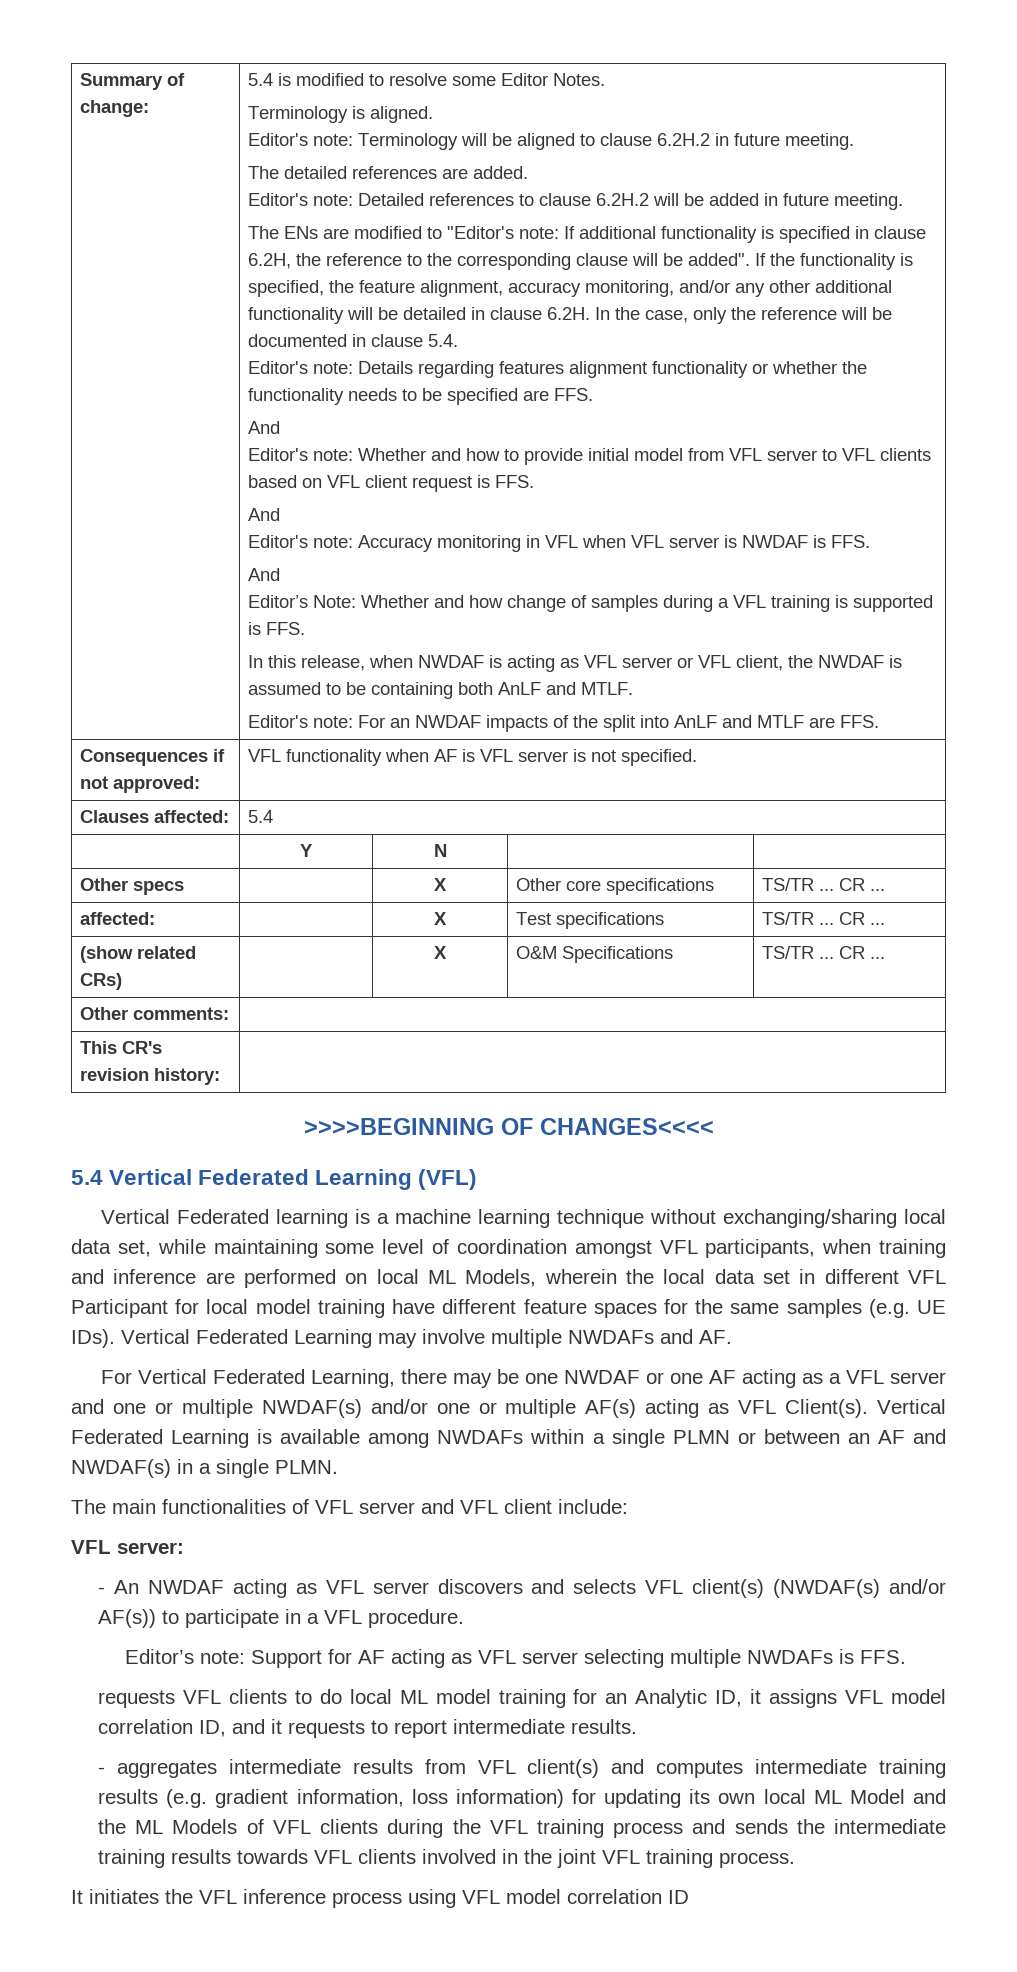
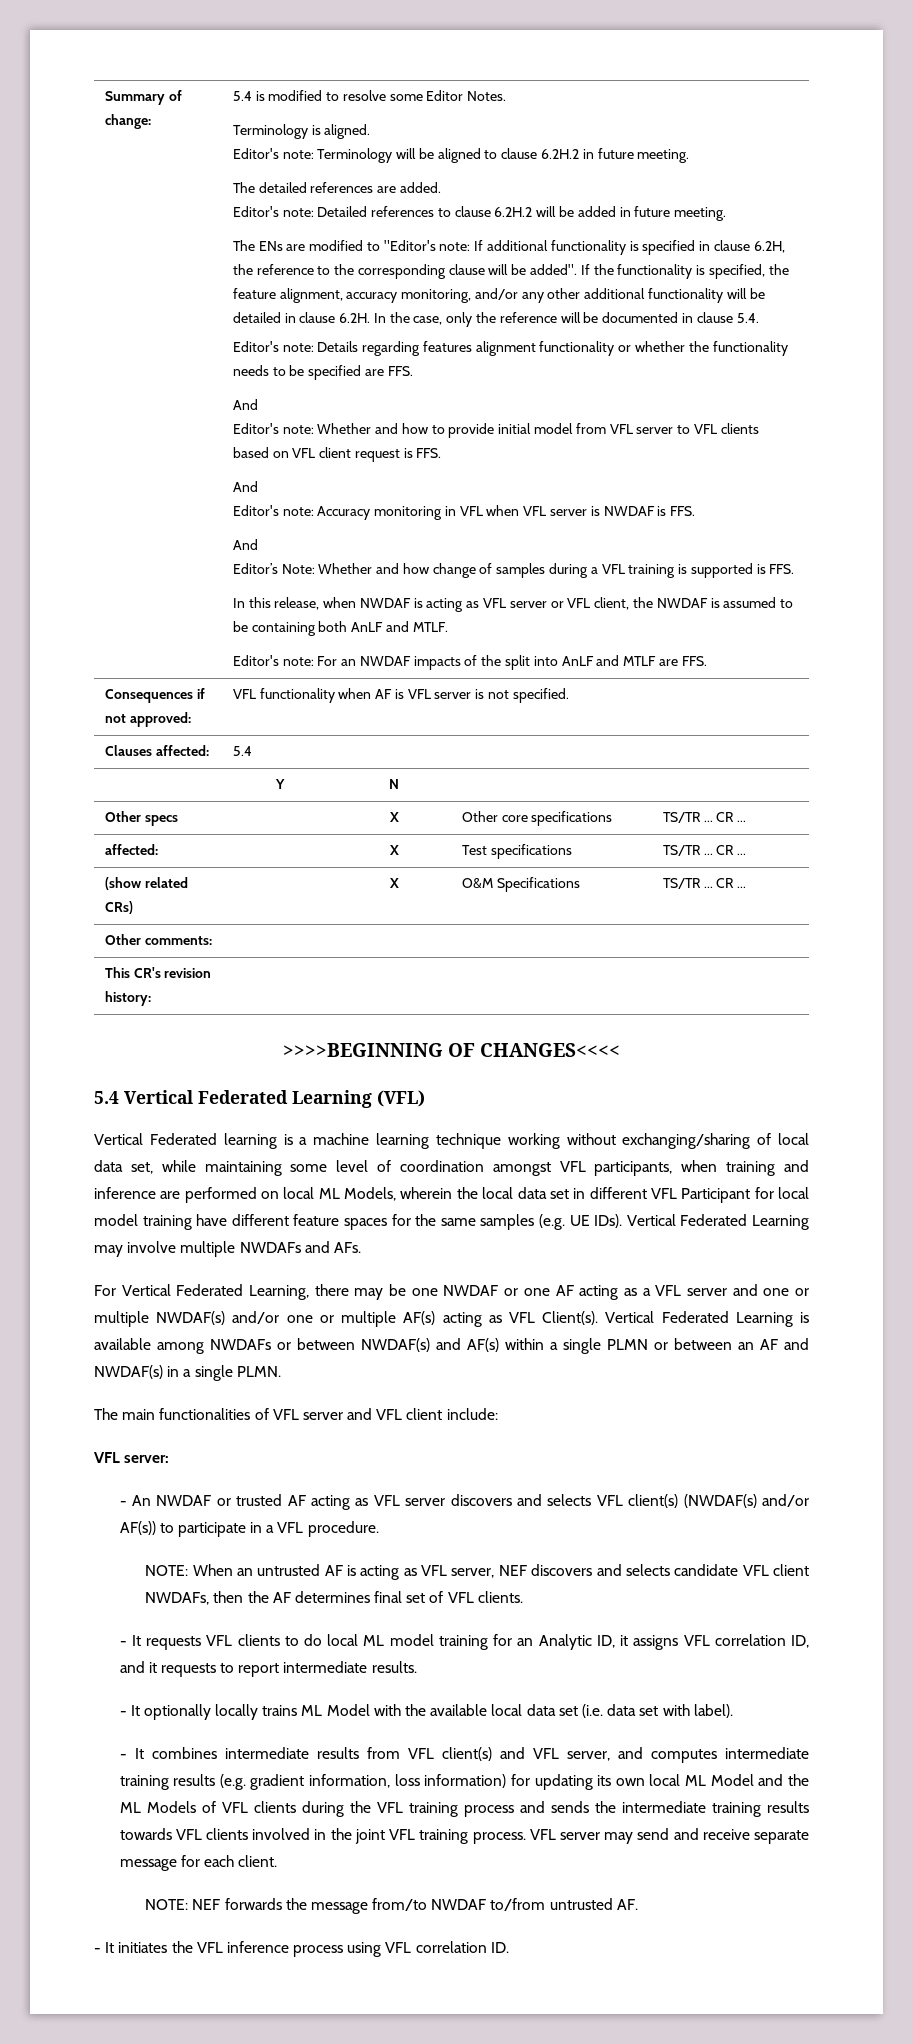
(644, 1218) none -> [507,1133,560,1149] working
(897, 1218) none -> [757,1133,772,1145] of
[699,1330,732,1344] AF. -> [333,1242,361,1253] AFs.
(524, 1437) none -> [277,1338,499,1352] or between NWDAF(s) and AF(s)
(224, 1587) none -> [216,1494,306,1506] or trusted AF
[125,1649,907,1668] Editor’s note: Support for AF acting as VFL server selecting multiple NWDAFs is FFS. // -> [145,1564,809,1580] [145,1591,523,1605] [119,1635,141,1646] NOTE: When an untrusted AF is acting as VFL server, NEF discovers and selects candidate VFL client NWDAFs, then the AF determines final set of VFL clients. // - It
[891,1689,947,1704] model -> (710, 1640) none
[116,1760,217,1778] aggregates -> [130,1704,733,1720] [119,1747,217,1759] It optionally locally trains ML Model with the available local data set (i.e. data set with label). // - It combines
(645, 1766) none -> [532,1747,643,1761] VFL server, and
(796, 1860) // -> [529,1828,809,1844] [119,1855,278,1871] [145,1898,638,1914] [94,1948,101,1953] VFL server may send and receive separate message for each client. // NOTE: NEF forwards the message from/to NWDAF to/from untrusted AF. // -
[506,1889,689,1904] model correlation ID -> [415,1941,509,1953] correlation ID.

